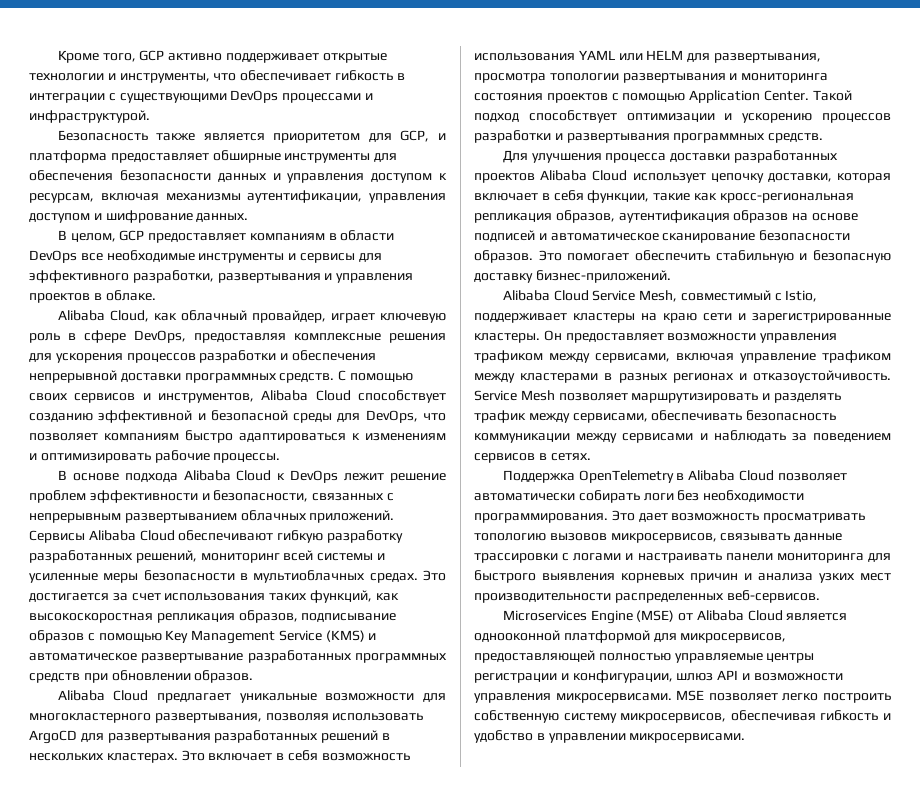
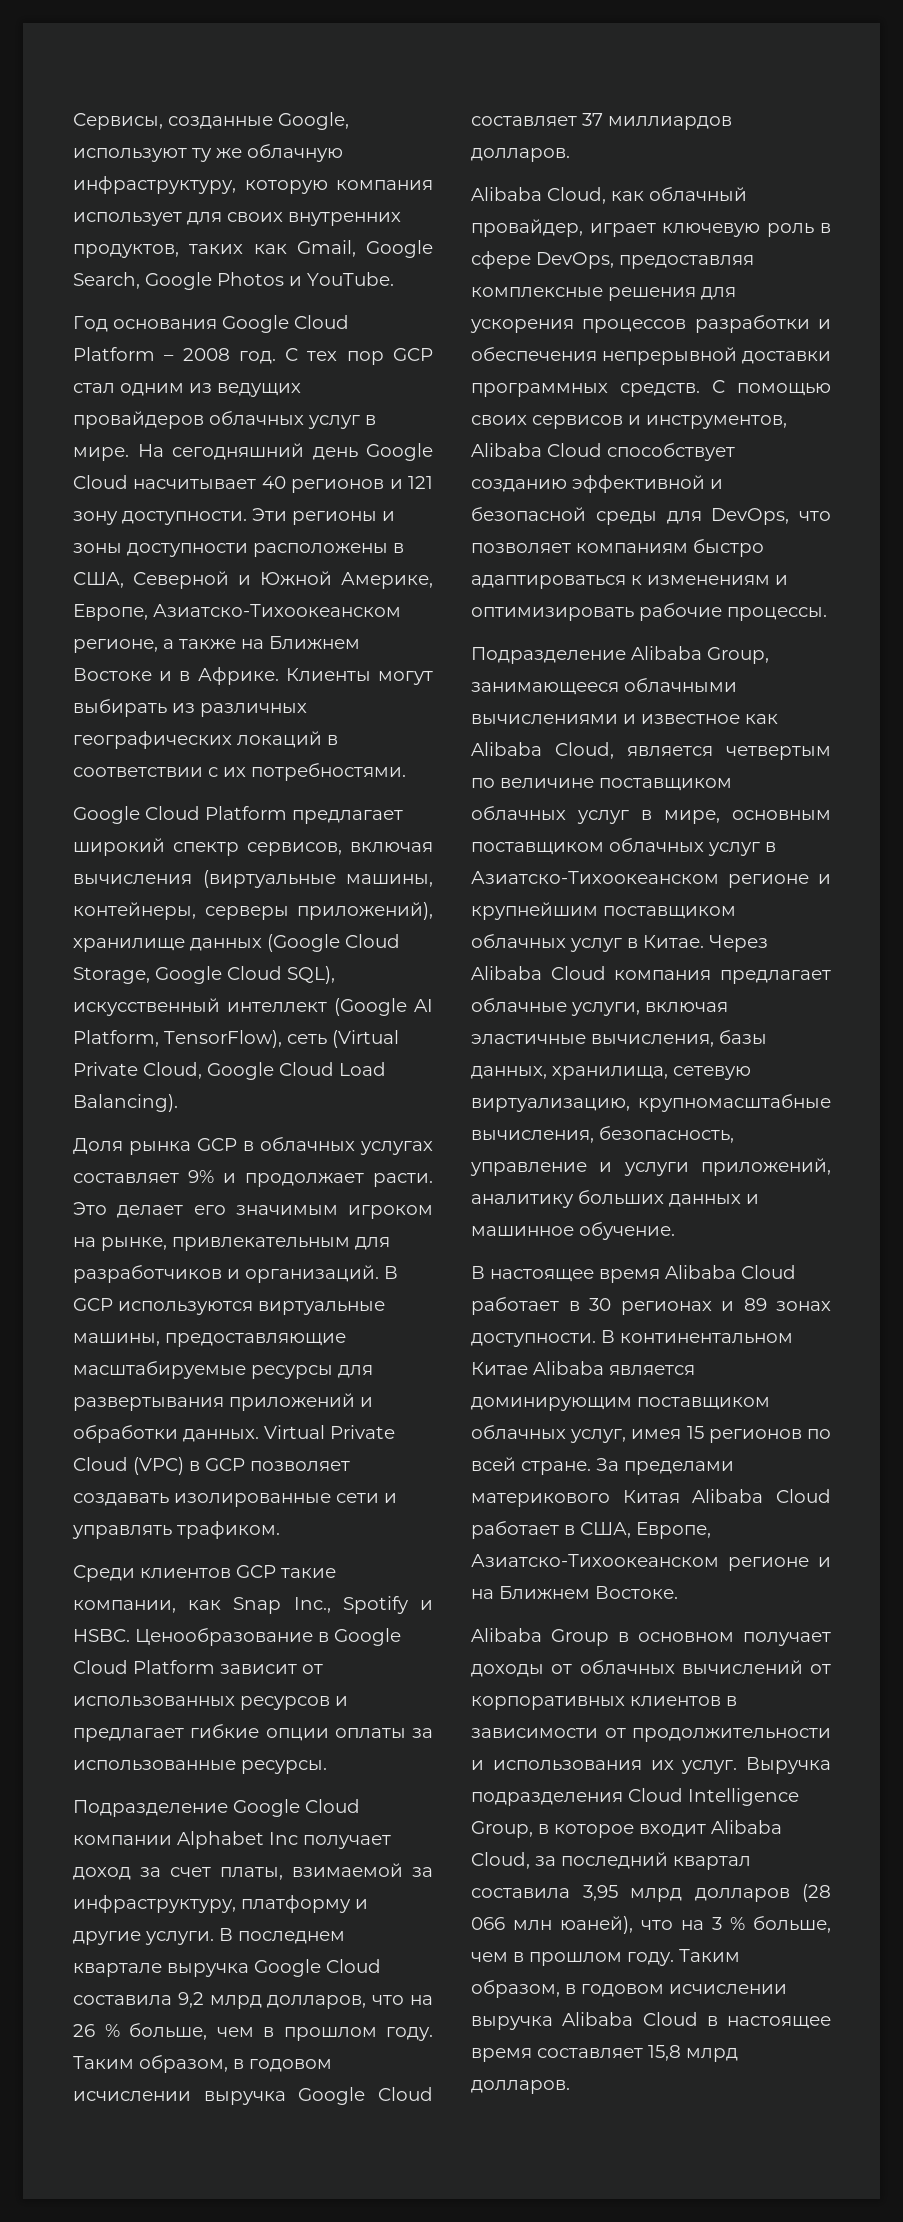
[57,50,387,63] [29,70,405,83] [29,90,373,103] [29,110,150,123] [57,130,447,143] [29,150,398,163] [29,170,447,183] [29,190,446,203] [29,210,249,223] [57,230,395,243] [29,250,382,263] [29,270,414,283] [29,290,156,303] Кроме того, GCP активно поддерживает открытые технологии и инструменты, что обеспечивает гибкость в интеграции с существующими DevOps процессами и инфраструктурой. // Безопасность также является приоритетом для GCP, и платформа предоставляет обширные инструменты для обеспечения безопасности данных и управления доступом к ресурсам, включая механизмы аутентификации, управления доступом и шифрование данных. // В целом, GCP предоставляет компаниям в области DevOps все необходимые инструменты и сервисы для эффективного разработки, развертывания и управления проектов в облаке. -> [73,112,349,130] [73,144,343,162] [73,176,433,194] [73,212,401,226] [73,240,433,258] [73,272,394,290] [73,315,349,333] [73,347,433,365] [73,383,301,397] [73,411,376,429] [73,443,433,461] [73,475,433,493] [73,508,395,525] [73,543,404,557] [73,571,433,589] [73,604,401,621] [73,636,360,653] [73,667,433,685] [73,699,307,717] [73,731,338,749] [73,763,406,781] [73,806,403,824] [73,838,433,856] [73,870,433,888] [73,902,433,920] [73,934,400,952] [73,966,335,984] [73,998,433,1016] [73,1030,399,1048] [73,1062,386,1080] [73,1094,178,1112] [73,1137,433,1155] [73,1170,433,1187] [73,1202,433,1219] [73,1237,390,1251] [73,1265,398,1283] [73,1298,385,1315] [73,1333,346,1347] [73,1361,373,1379] [73,1393,373,1411] [73,1425,395,1443] [73,1457,350,1475] [73,1493,397,1507] [72,1521,280,1539] [73,1565,336,1582] [73,1596,433,1614] [73,1628,401,1646] [73,1660,323,1674] [73,1696,348,1710] [73,1724,433,1742] [73,1760,327,1774] [73,1799,360,1817] [73,1831,391,1849] [73,1863,433,1880] [73,1895,368,1913] [73,1928,345,1945] [73,1959,381,1977] [73,1992,434,2009] [73,2023,433,2041] [73,2055,332,2073] [73,2087,433,2105] [471,113,732,130] [471,148,570,162] Сервисы, созданные Google, используют ту же облачную инфраструктуру, которую компания использует для своих внутренних продуктов, таких как Gmail, Google Search, Google Photos и YouTube. // Год основания Google Cloud Platform – 2008 год. С тех пор GCP стал одним из ведущих провайдеров облачных услуг в мире. На сегодняшний день Google Cloud насчитывает 40 регионов и 121 зону доступности. Эти регионы и зоны доступности расположены в США, Северной и Южной Америке, Европе, Азиатско-Тихоокеанском регионе, а также на Ближнем Востоке и в Африке. Клиенты могут выбирать из различных географических локаций в соответствии с их потребностями. // Google Cloud Platform предлагает широкий спектр сервисов, включая вычисления (виртуальные машины, контейнеры, серверы приложений), хранилище данных (Google Cloud Storage, Google Cloud SQL), искусственный интеллект (Google AI Platform, TensorFlow), сеть (Virtual Private Cloud, Google Cloud Load Balancing). // Доля рынка GCP в облачных услугах составляет 9% и продолжает расти. Это делает его значимым игроком на рынке, привлекательным для разработчиков и организаций. В GCP используются виртуальные машины, предоставляющие масштабируемые ресурсы для развертывания приложений и обработки данных. Virtual Private Cloud (VPC) в GCP позволяет создавать изолированные сети и управлять трафиком. // Среди клиентов GCP такие компании, как Snap Inc., Spotify и HSBC. Ценообразование в Google Cloud Platform зависит от использованных ресурсов и предлагает гибкие опции оплаты за использованные ресурсы. // Подразделение Google Cloud компании Alphabet Inc получает доход за счет платы, взимаемой за инфраструктуру, платформу и другие услуги. В последнем квартале выручка Google Cloud составила 9,2 млрд долларов, что на 26 % больше, чем в прошлом году. Таким образом, в годовом исчислении выручка Google Cloud составляет 37 миллиардов долларов.
[57,470,446,483] [29,490,394,503] [29,510,395,523] [29,530,403,543] [29,550,385,563] [29,570,446,583] [29,590,399,603] [29,610,397,623] [29,630,377,644] [29,650,447,663] [29,670,254,683] [57,690,447,703] [29,713,424,723] [29,730,390,744] [29,750,410,763] [474,50,821,63] [474,73,829,83] [474,90,852,103] [474,110,891,123] [474,130,824,143] [502,150,838,163] [474,170,891,183] [474,190,854,203] [474,210,858,223] [474,230,851,243] [474,250,891,263] [474,270,671,283] [502,290,818,302] [474,313,891,323] [474,330,838,343] [474,350,891,363] [474,370,891,383] [474,390,841,403] [474,410,837,423] [474,430,891,443] [474,453,591,463] [502,470,847,483] [474,490,805,503] [474,510,866,523] [474,533,843,543] [474,553,891,563] [474,570,891,583] [474,590,820,603] [502,610,848,624] [474,630,787,643] [474,650,815,663] [474,670,843,683] [474,690,891,703] [474,710,891,723] [474,730,746,743] В основе подхода Alibaba Cloud к DevOps лежит решение проблем эффективности и безопасности, связанных с непрерывным развертыванием облачных приложений. Сервисы Alibaba Cloud обеспечивают гибкую разработку разработанных решений, мониторинг всей системы и усиленные меры безопасности в мультиоблачных средах. Это достигается за счет использования таких функций, как высокоскоростная репликация образов, подписывание образов с помощью Key Management Service (KMS) и автоматическое развертывание разработанных программных средств при обновлении образов. // Alibaba Cloud предлагает уникальные возможности для многокластерного развертывания, позволяя использовать ArgoCD для развертывания разработанных решений в нескольких кластерах. Это включает в себя возможность использования YAML или HELM для развертывания, просмотра топологии развертывания и мониторинга состояния проектов с помощью Application Center. Такой подход способствует оптимизации и ускорению процессов разработки и развертывания программных средств. // Для улучшения процесса доставки разработанных проектов Alibaba Cloud использует цепочку доставки, которая включает в себя функции, такие как кросс-региональная репликация образов, аутентификация образов на основе подписей и автоматическое сканирование безопасности образов. Это помогает обеспечить стабильную и безопасную доставку бизнес-приложений. // Alibaba Cloud Service Mesh, совместимый с Istio, поддерживает кластеры на краю сети и зарегистрированные кластеры. Он предоставляет возможности управления трафиком между сервисами, включая управление трафиком между кластерами в разных регионах и отказоустойчивость. Service Mesh позволяет маршрутизировать и разделять трафик между сервисами, обеспечивать безопасность коммуникации между сервисами и наблюдать за поведением сервисов в сетях. // Поддержка OpenTelemetry в Alibaba Cloud позволяет автоматически собирать логи без необходимости программирования. Это дает возможность просматривать топологию вызовов микросервисов, связывать данные трассировки с логами и настраивать панели мониторинга для быстрого выявления корневых причин и анализа узких мест производительности распределенных веб-сервисов. // Microservices Engine (MSE) от Alibaba Cloud является однооконной платформой для микросервисов, предоставляющей полностью управляемые центры регистрации и конфигурации, шлюз API и возможности управления микросервисами. MSE позволяет легко построить собственную систему микросервисов, обеспечивая гибкость и удобство в управлении микросервисами. -> [471,646,769,664] [471,678,737,695] [471,714,778,725] [471,742,831,760] [471,778,732,791] [471,806,831,824] [471,838,776,856] [471,871,831,888] [471,902,736,920] [471,934,768,952] [471,966,831,984] [471,998,728,1016] [471,1030,767,1047] [471,1066,751,1080] [471,1094,831,1112] [471,1126,734,1143] [470,1158,831,1176] [471,1190,759,1208] [471,1222,675,1240] [471,1265,796,1283] [471,1297,831,1315] [471,1330,793,1347] [471,1361,695,1375] [471,1397,770,1411] [471,1425,831,1443] [471,1457,734,1475] [471,1489,831,1507] [471,1521,711,1539] [471,1554,831,1571] [471,1586,678,1599] [471,1628,831,1646] [471,1660,831,1677] [471,1696,737,1710] [471,1728,831,1742] [471,1757,831,1774] [471,1788,799,1806] [471,1820,782,1838] [471,1852,751,1870] [471,1884,831,1902] [471,1916,831,1934] [471,1949,740,1966] [471,1980,787,1998] [471,2012,831,2030] [471,2045,738,2062] [471,2080,570,2094] Подразделение Alibaba Group, занимающееся облачными вычислениями и известное как Alibaba Cloud, является четвертым по величине поставщиком облачных услуг в мире, основным поставщиком облачных услуг в Азиатско-Тихоокеанском регионе и крупнейшим поставщиком облачных услуг в Китае. Через Alibaba Cloud компания предлагает облачные услуги, включая эластичные вычисления, базы данных, хранилища, сетевую виртуализацию, крупномасштабные вычисления, безопасность, управление и услуги приложений, аналитику больших данных и машинное обучение. // В настоящее время Alibaba Cloud работает в 30 регионах и 89 зонах доступности. В континентальном Китае Alibaba является доминирующим поставщиком облачных услуг, имея 15 регионов по всей стране. За пределами материкового Китая Alibaba Cloud работает в США, Европе, Азиатско-Тихоокеанском регионе и на Ближнем Востоке. // Alibaba Group в основном получает доходы от облачных вычислений от корпоративных клиентов в зависимости от продолжительности и использования их услуг. Выручка подразделения Cloud Intelligence Group, в которое входит Alibaba Cloud, за последний квартал составила 3,95 млрд долларов (28 066 млн юаней), что на 3 % больше, чем в прошлом году. Таким образом, в годовом исчислении выручка Alibaba Cloud в настоящее время составляет 15,8 млрд долларов.

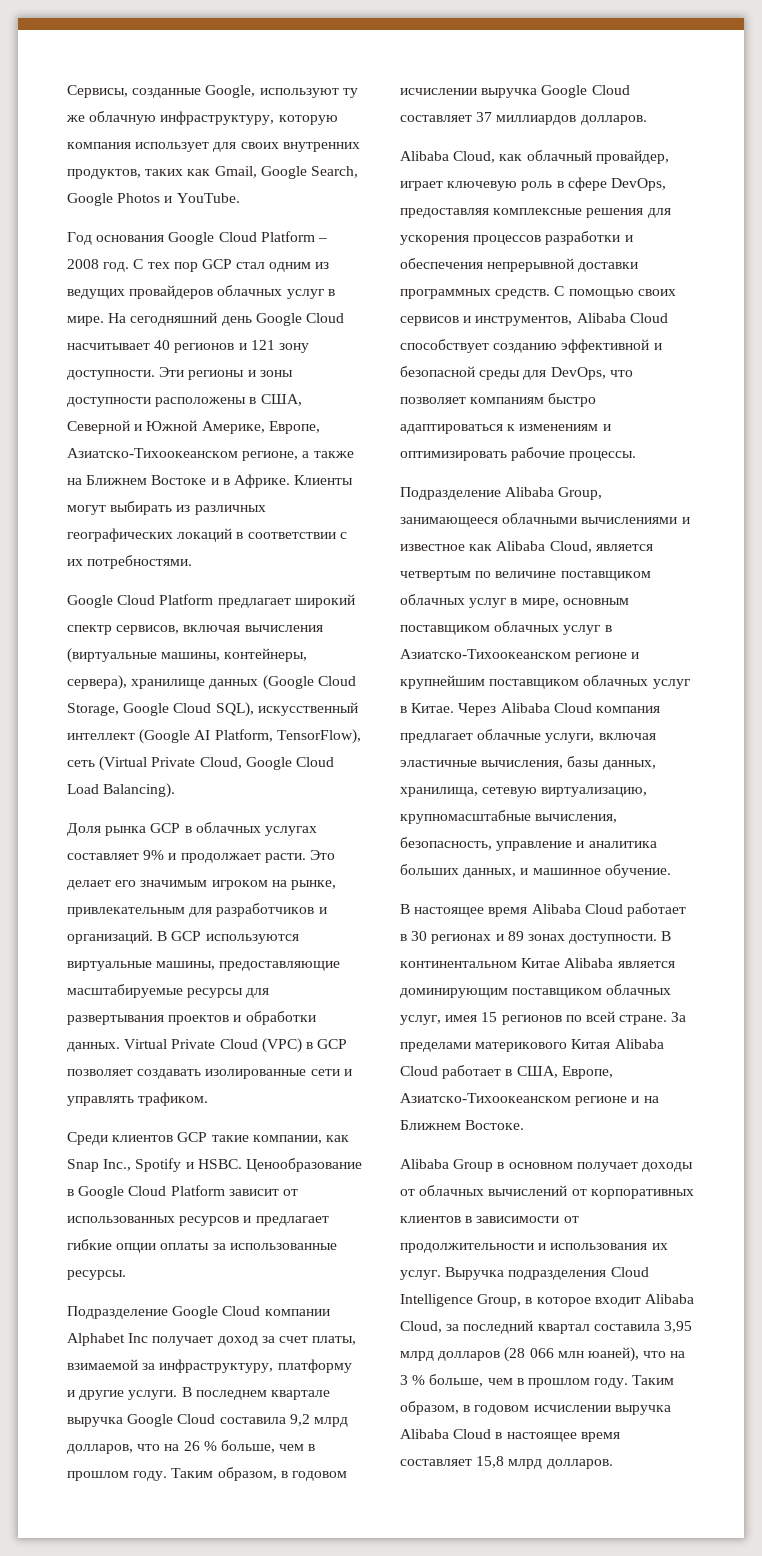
[204,902,433,920] серверы приложений), -> [67,675,127,690] сервера),
[229,1393,355,1411] приложений -> [168,1015,230,1025] проектов
[623,1158,831,1176] [471,1190,741,1208] услуги приложений, аналитику больших данных -> [588,841,657,848] [400,864,517,878] аналитика больших данных,

